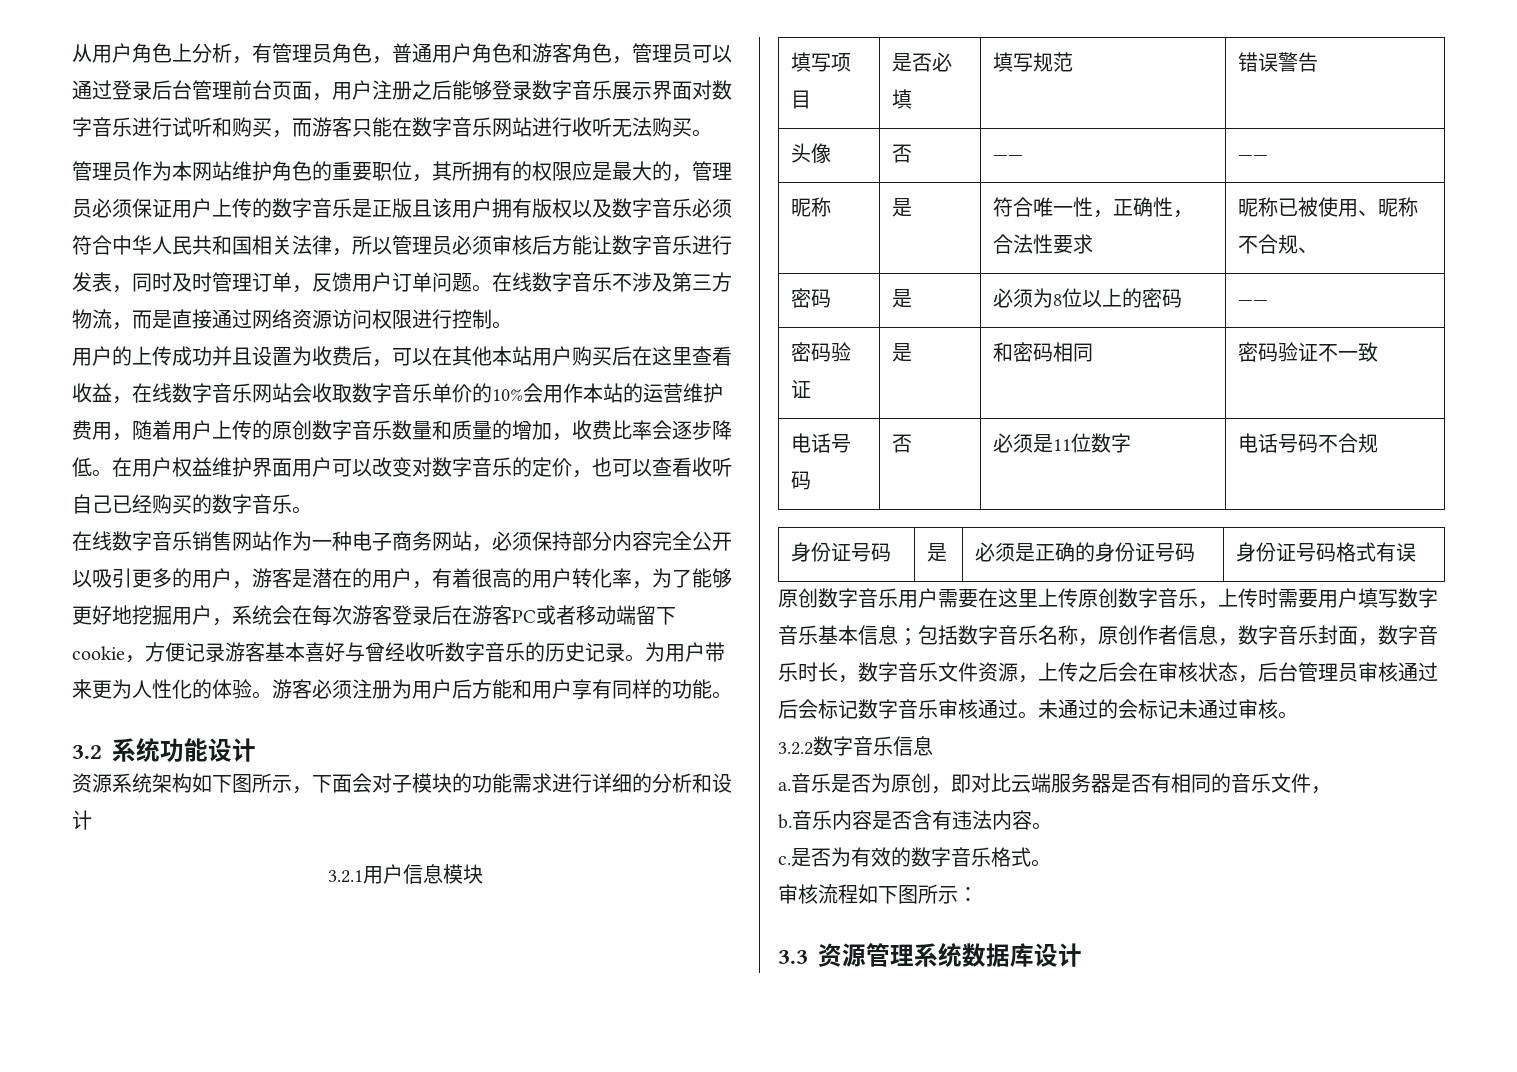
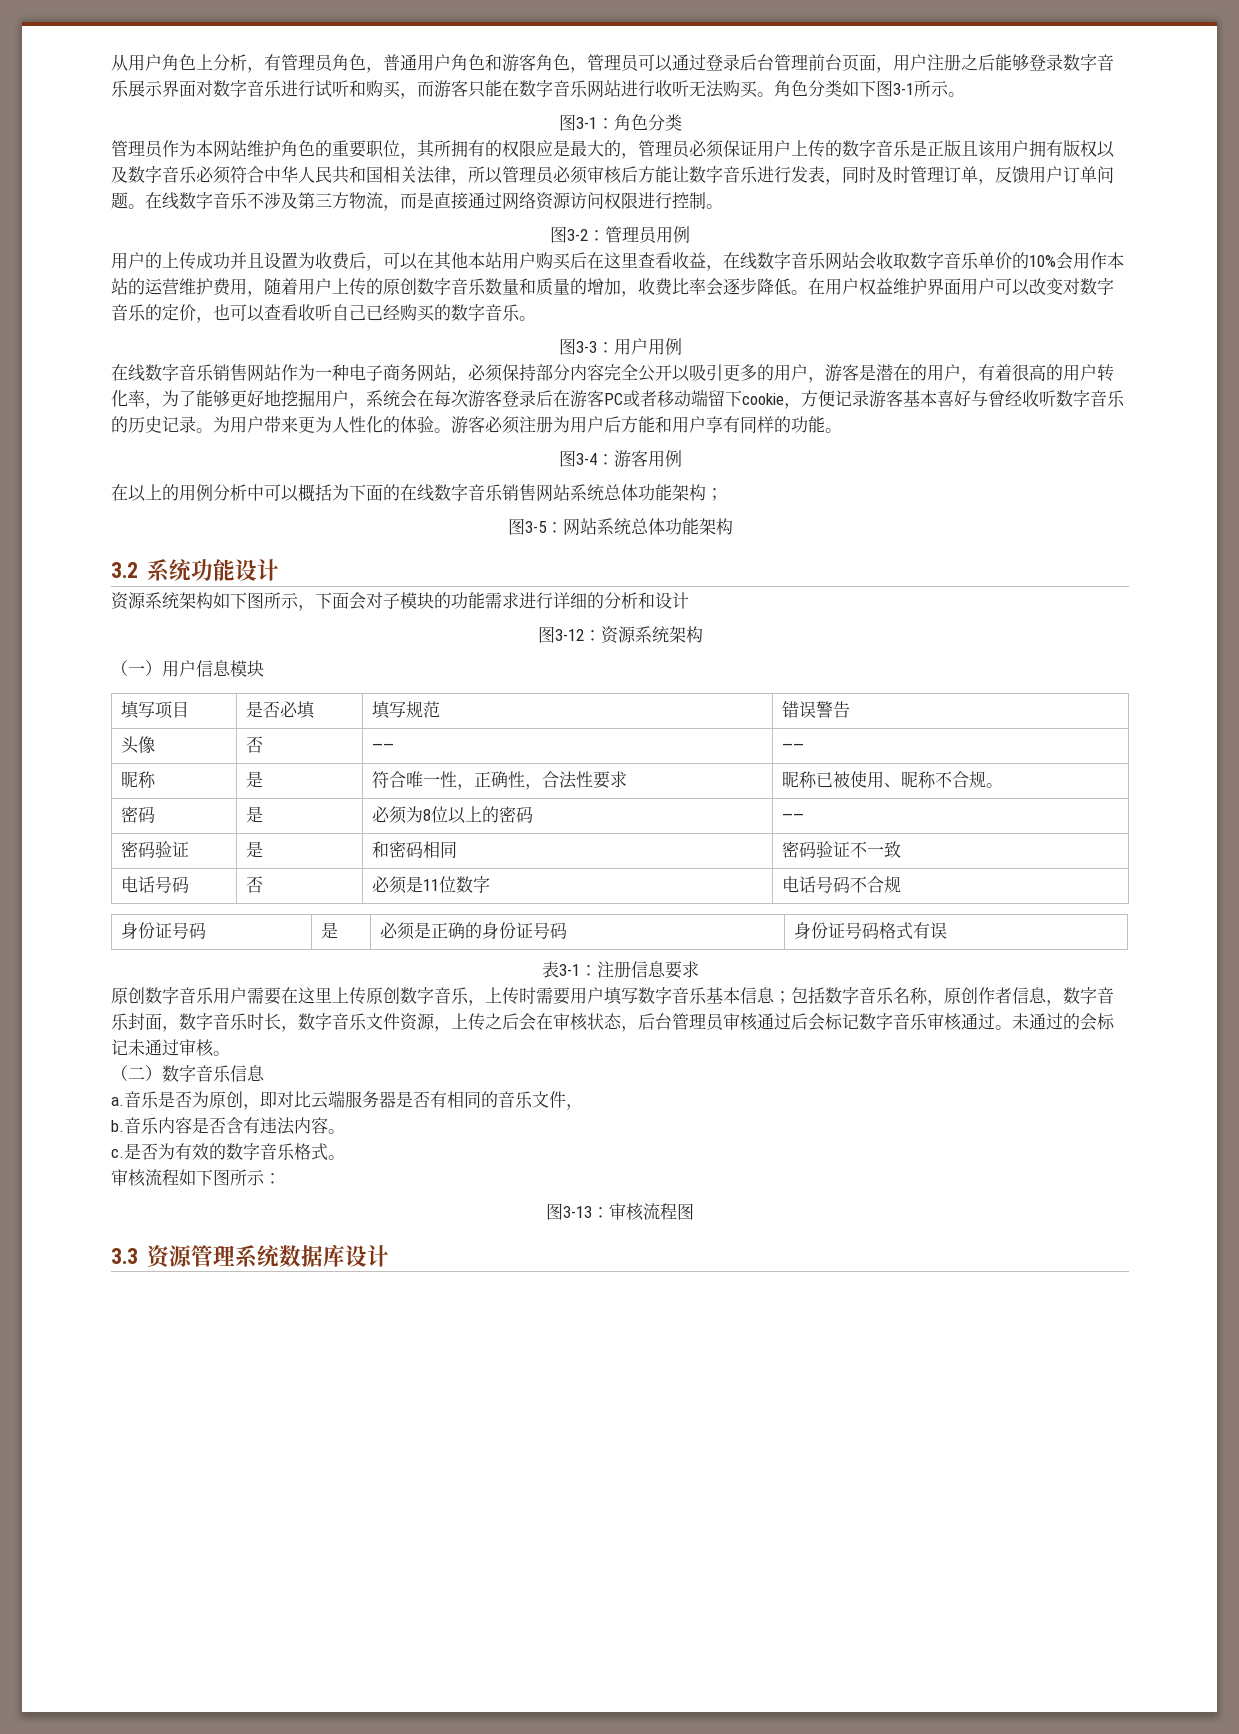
(712, 133) none -> [774,80,965,97] [558,114,682,131] 角色分类如下图3-1所示。 // 图3-1：角色分类
(512, 325) none -> [550,226,690,244] // 图3-2：管理员用例
(312, 510) none -> [558,338,682,355] // 图3-3：用户用例
(732, 695) none -> [558,450,682,468] [111,484,723,502] [507,518,733,536] // 图3-4：游客用例 // 在以上的用例分析中可以概括为下面的在线数字音乐销售网站系统总体功能架构； // 图3-5：网站系统总体功能架构
[328,870,363,883] 3.2.1 -> [537,626,703,644] [111,660,162,676] 图3-12：资源系统架构 // （一）
[1298,247,1319,253] 、 -> [985,783,1003,788] 。
(1417, 552) none -> [541,961,699,979] // 表3-1：注册信息要求
[778,742,813,755] 3.2.2 -> [111,1065,162,1081] （二）
(978, 894) none -> [546,1203,694,1221] // 图3-13：审核流程图

